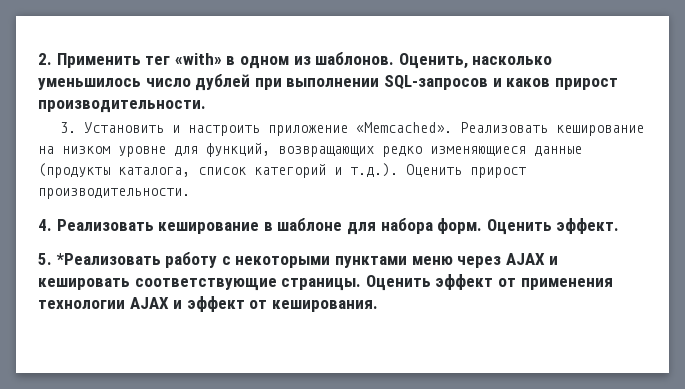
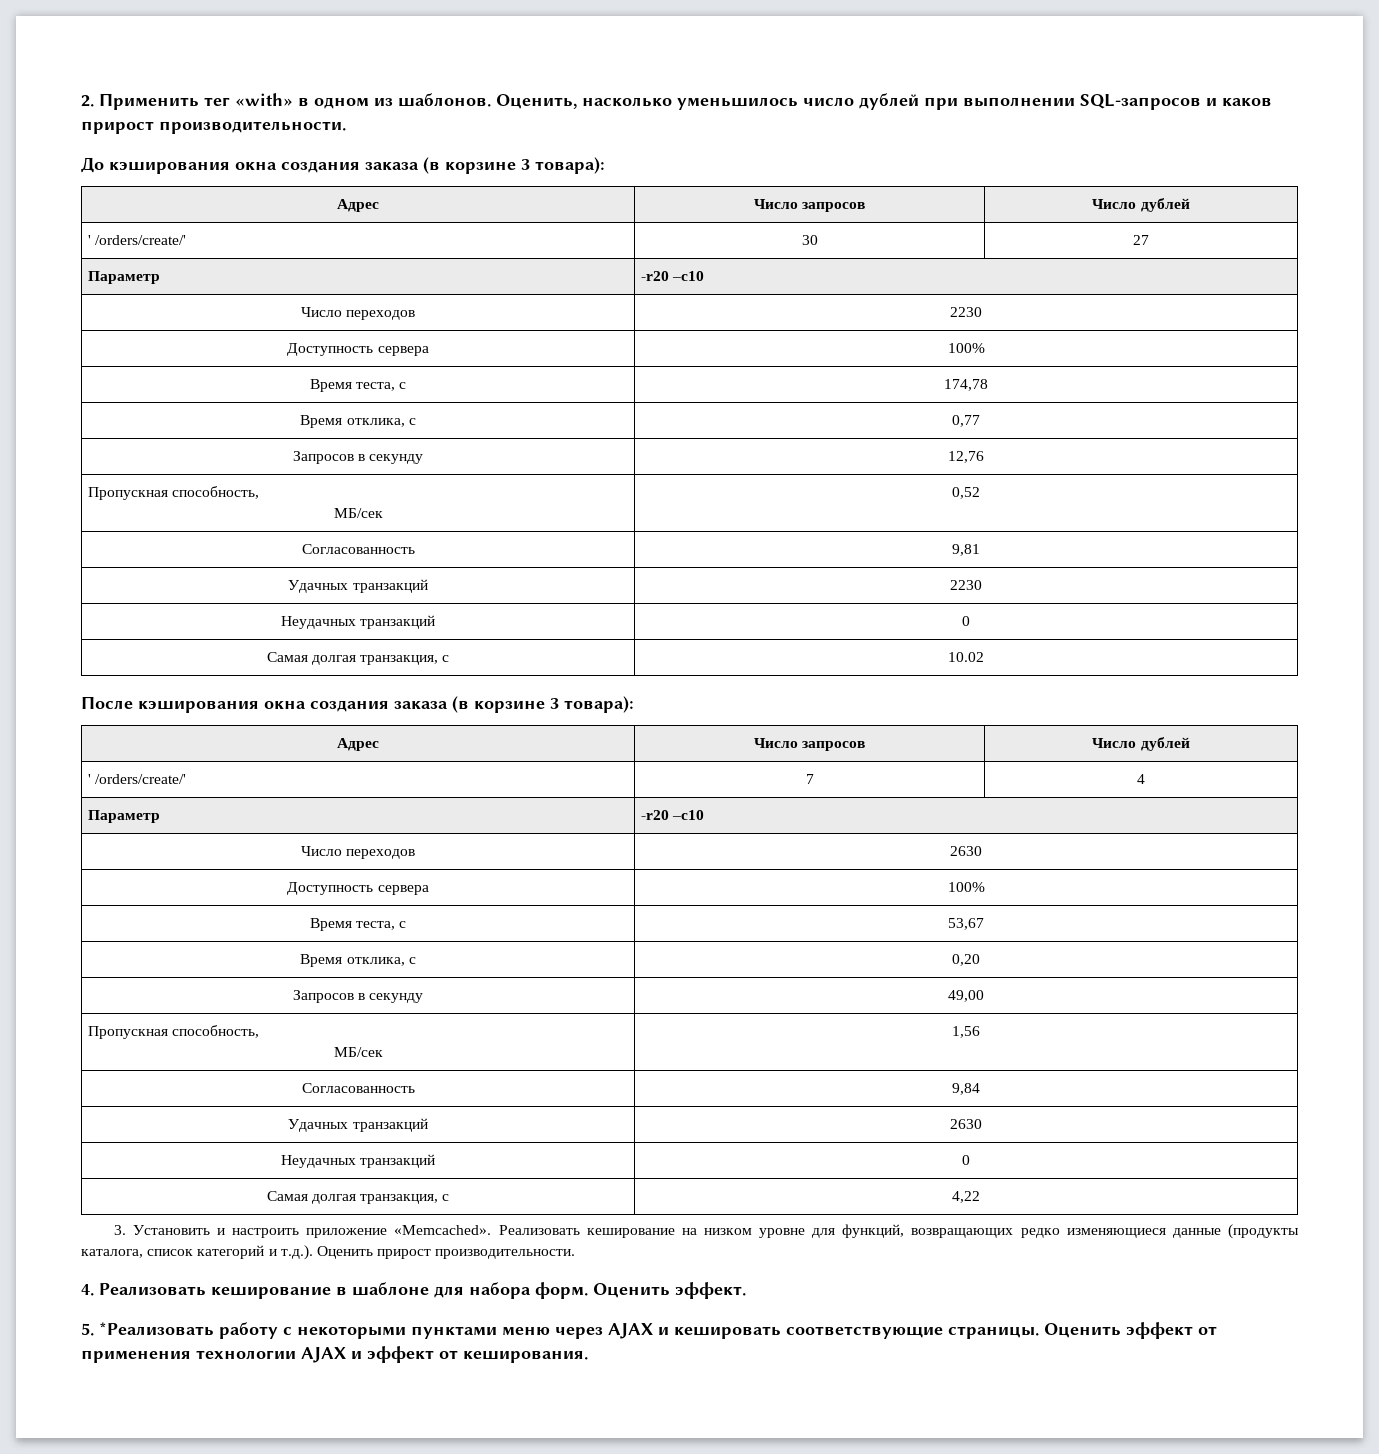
(206, 106) none -> [81,157,605,174] [337,199,379,212] [753,199,866,212] [1092,198,1190,212] [88,235,187,245] [801,235,818,245] [1133,235,1149,245] [88,271,161,284] [641,271,705,281] [300,307,416,320] [950,307,982,317] [287,343,429,356] [947,343,985,353] [309,379,407,392] [944,379,988,391] [300,415,416,428] [952,415,980,427] [292,451,424,464] [948,451,984,463] [88,486,260,500] [333,508,383,518] [952,487,980,499] [301,544,415,554] [952,544,980,556] [288,579,428,593] [950,580,982,590] [280,615,436,629] [962,616,970,626] [266,652,450,665] [948,652,984,662] [81,696,634,713] [337,738,379,751] [753,738,866,751] [1092,737,1190,751] [88,774,187,784] [805,774,814,784] [1137,774,1145,784] [88,810,161,823] [641,810,705,820] [300,846,416,859] [950,846,982,856] [287,882,429,895] [947,882,985,892] [309,918,407,931] [948,918,984,930] [300,954,416,967] [952,954,980,966] [292,990,424,1003] [948,990,984,1002] [88,1025,260,1039] [333,1047,383,1057] [952,1026,980,1038] [301,1083,415,1093] [952,1083,980,1095] [288,1118,428,1132] [950,1119,982,1129] [280,1154,436,1168] [962,1155,970,1165] [266,1191,450,1204] [952,1191,980,1203] // До кэширования окна создания заказа (в корзине 3 товара): // Адрес | Число запросов | Число дублей // ' /orders/create/' | 30 | 27 // Параметр | -r20 –c10 // Число переходов | 2230 // Доступность сервера | 100% // Время теста, с | 174,78 // Время отклика, с | 0,77 // Запросов в секунду | 12,76 // Пропускная способность, // МБ/сек | 0,52 // Согласованность | 9,81 // Удачных транзакций | 2230 // Неудачных транзакций | 0 // Самая долгая транзакция, с | 10.02 // После кэширования окна создания заказа (в корзине 3 товара): // Адрес | Число запросов | Число дублей // ' /orders/create/' | 7 | 4 // Параметр | -r20 –c10 // Число переходов | 2630 // Доступность сервера | 100% // Время теста, с | 53,67 // Время отклика, с | 0,20 // Запросов в секунду | 49,00 // Пропускная способность, // МБ/сек | 1,56 // Согласованность | 9,84 // Удачных транзакций | 2630 // Неудачных транзакций | 0 // Самая долгая транзакция, с | 4,22

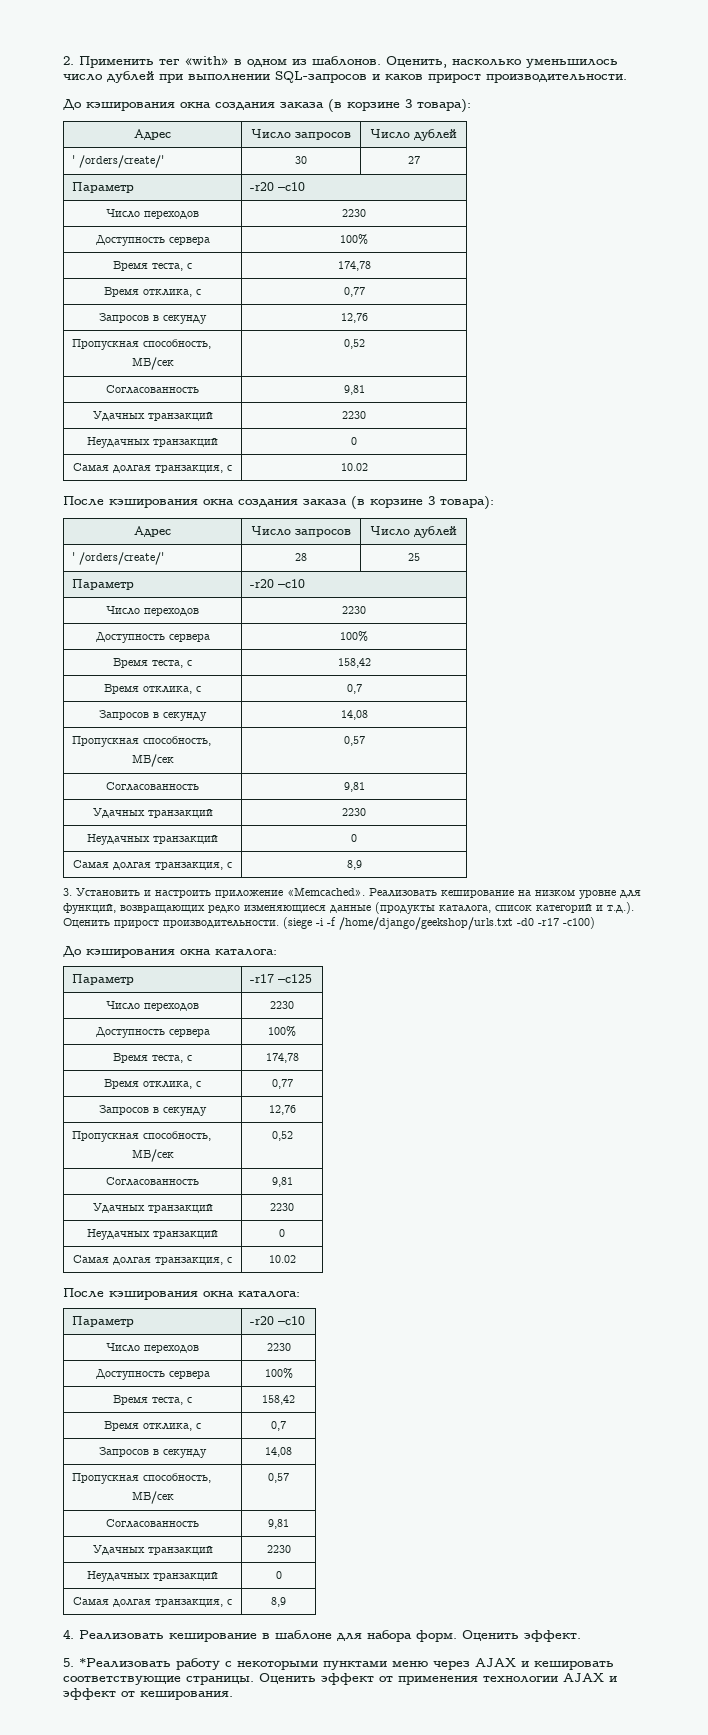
[805,774,814,784] [1137,774,1145,784] [88,810,161,823] [641,810,705,820] [300,846,416,859] [950,846,982,856] [287,882,429,895] [947,882,985,892] [309,918,407,931] [948,918,984,930] [300,954,416,967] [952,954,980,966] [292,990,424,1003] [948,990,984,1002] [88,1025,260,1039] [333,1047,383,1057] [952,1026,980,1038] [301,1083,415,1093] [952,1083,980,1095] [288,1118,428,1132] [950,1119,982,1129] [280,1154,436,1168] [962,1155,970,1165] [266,1191,450,1204] [952,1191,980,1203] 7 | 4 // Параметр | -r20 –c10 // Число переходов | 2630 // Доступность сервера | 100% // Время теста, с | 53,67 // Время отклика, с | 0,20 // Запросов в секунду | 49,00 // Пропускная способность, // МБ/сек | 1,56 // Согласованность | 9,84 // Удачных транзакций | 2630 // Неудачных транзакций | 0 // Самая долгая транзакция, с | 4,22 -> [295,553,307,561] [407,553,420,561] [72,579,135,590] [250,579,306,588] [106,606,199,616] [341,606,366,614] [95,632,210,643] [339,631,368,642] [113,658,192,668] [337,658,371,668] [104,684,201,694] [346,684,362,694] [99,710,207,721] [340,710,368,720] [72,736,212,747] [131,754,174,767] [343,736,365,746] [106,782,199,791] [343,782,365,792] [92,808,213,818] [341,808,366,816] [87,834,218,845] [350,834,357,842] [73,860,232,870] [346,860,362,870] 28 | 25 // Параметр | -r20 –c10 // Число переходов | 2230 // Доступность сервера | 100% // Время теста, с | 158,42 // Время отклика, с | 0,7 // Запросов в секунду | 14,08 // Пропускная способность, // МБ/сек | 0,57 // Согласованность | 9,81 // Удачных транзакций | 2230 // Неудачных транзакций | 0 // Самая долгая транзакция, с | 8,9
(576, 1254) none -> [283,917,595,930] [63,946,277,958] [72,974,135,985] [250,974,313,983] [106,1001,199,1011] [270,1001,294,1009] [95,1027,210,1038] [268,1026,296,1037] [113,1053,192,1063] [265,1053,299,1063] [104,1079,201,1089] [271,1079,293,1089] [99,1105,207,1116] [268,1105,296,1115] [72,1131,212,1142] [131,1149,174,1162] [271,1131,293,1141] [106,1177,199,1186] [271,1177,293,1187] [92,1203,213,1213] [270,1203,294,1211] [87,1229,218,1240] [279,1229,285,1237] [73,1255,232,1265] [268,1255,296,1263] [63,1288,300,1300] [72,1316,135,1327] [250,1316,306,1325] [106,1343,199,1353] [266,1343,291,1351] [95,1369,210,1380] [264,1368,293,1379] [113,1395,192,1405] [262,1395,295,1405] [104,1421,201,1431] [271,1421,286,1431] [99,1447,207,1458] [265,1447,292,1457] [72,1473,212,1484] [131,1491,174,1504] [268,1473,289,1483] [106,1519,199,1528] [268,1519,289,1529] [92,1545,213,1555] [266,1545,291,1553] [87,1571,218,1582] [275,1571,282,1579] [73,1597,232,1607] [271,1597,286,1607] (siege -i -f /home/django/geekshop/urls.txt -d0 -r17 -c100) // До кэширования окна каталога: // Параметр | -r17 –c125 // Число переходов | 2230 // Доступность сервера | 100% // Время теста, с | 174,78 // Время отклика, с | 0,77 // Запросов в секунду | 12,76 // Пропускная способность, // МБ/сек | 0,52 // Согласованность | 9,81 // Удачных транзакций | 2230 // Неудачных транзакций | 0 // Самая долгая транзакция, с | 10.02 // После кэширования окна каталога: // Параметр | -r20 –c10 // Число переходов | 2230 // Доступность сервера | 100% // Время теста, с | 158,42 // Время отклика, с | 0,7 // Запросов в секунду | 14,08 // Пропускная способность, // МБ/сек | 0,57 // Согласованность | 9,81 // Удачных транзакций | 2230 // Неудачных транзакций | 0 // Самая долгая транзакция, с | 8,9

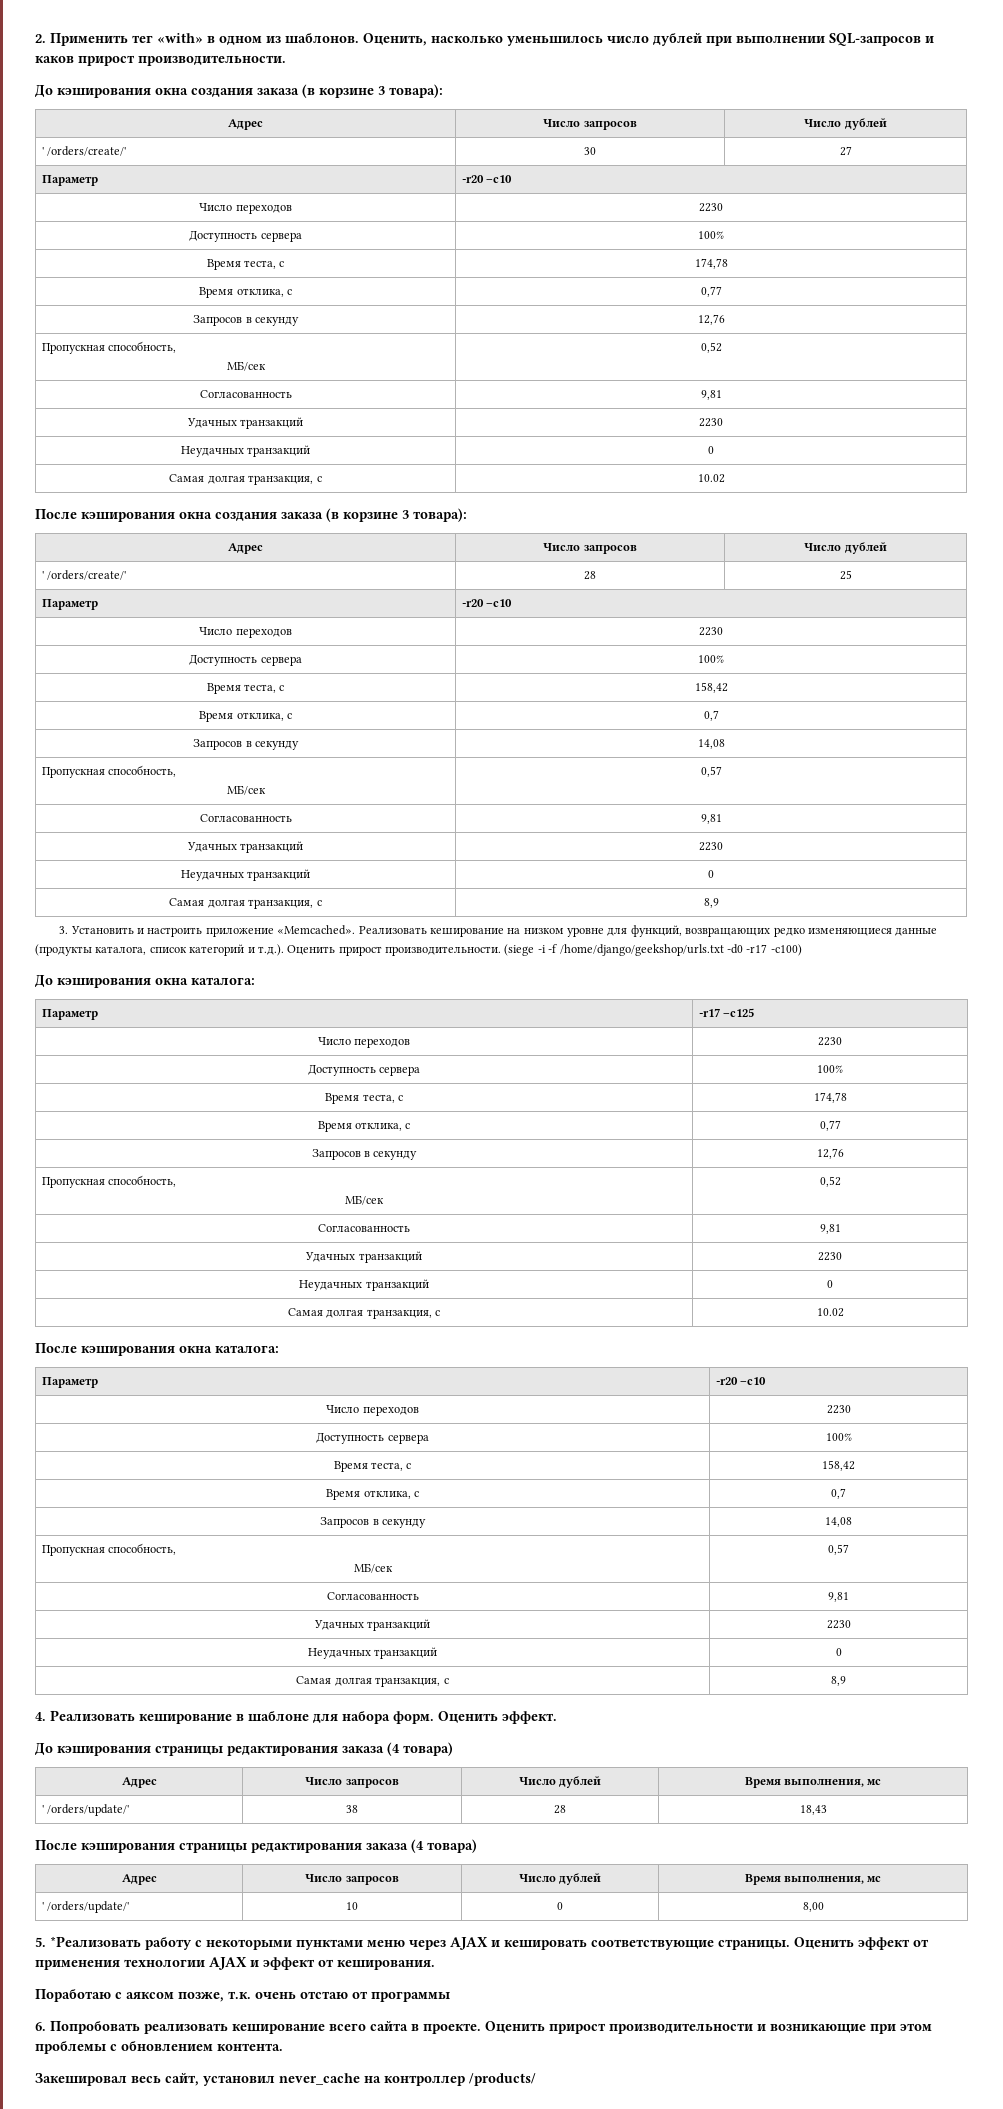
(581, 1636) none -> [35,1742,453,1756] [121,1777,157,1788] [305,1777,399,1788] [518,1776,602,1788] [744,1777,882,1788] [41,1804,129,1816] [346,1805,358,1813] [554,1805,566,1814] [799,1805,827,1815] [35,1839,477,1853] [121,1874,157,1885] [305,1874,399,1885] [518,1873,602,1885] [744,1874,882,1885] [41,1901,129,1913] [346,1902,358,1910] [557,1902,563,1910] [802,1902,824,1912] // До кэширования страницы редактирования заказа (4 товара) // Адрес | Число запросов | Число дублей | Время выполнения, мс // ' /orders/update/' | 38 | 28 | 18,43 // После кэширования страницы редактирования заказа (4 товара) // Адрес | Число запросов | Число дублей | Время выполнения, мс // ' /orders/update/' | 10 | 0 | 8,00
(233, 1695) none -> [35,1989,450,2002] [35,2020,932,2034] [35,2041,283,2054] [35,2072,536,2086] // Поработаю с аяксом позже, т.к. очень отстаю от программы // 6. Попробовать реализовать кеширование всего сайта в проекте. Оценить прирост производительности и возникающие при этом проблемы с обновлением контента. // Закешировал весь сайт, установил never_cache на контроллер /products/

